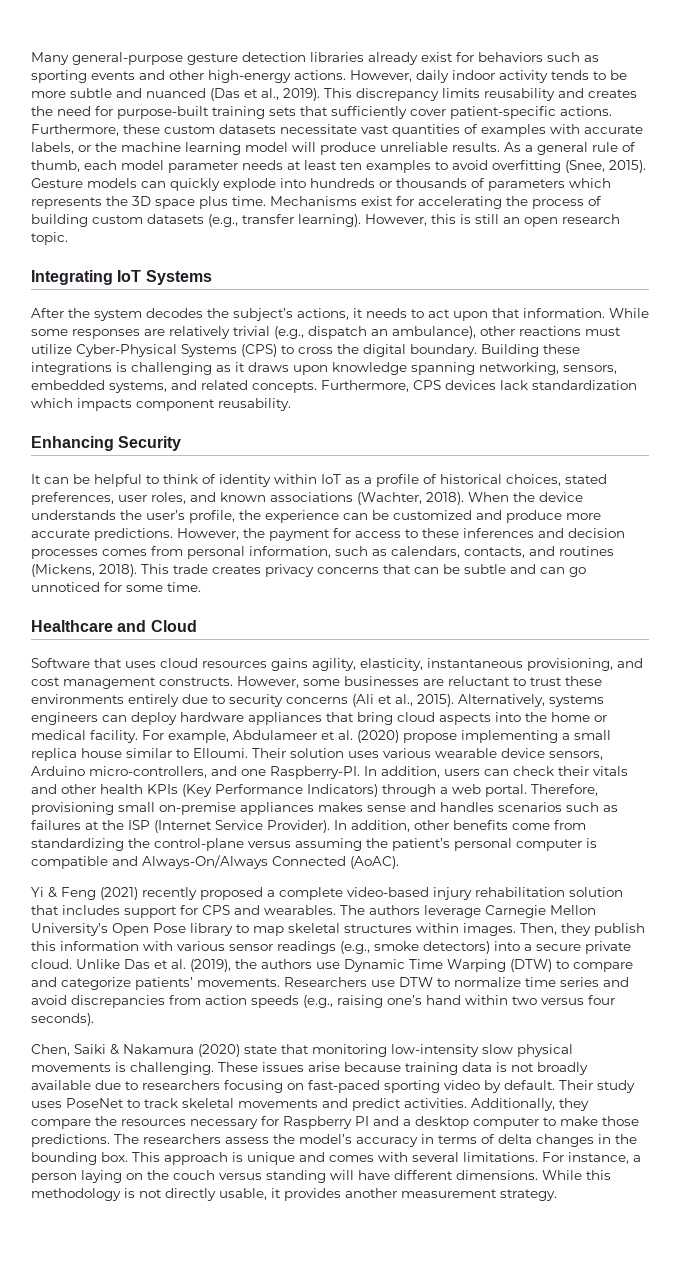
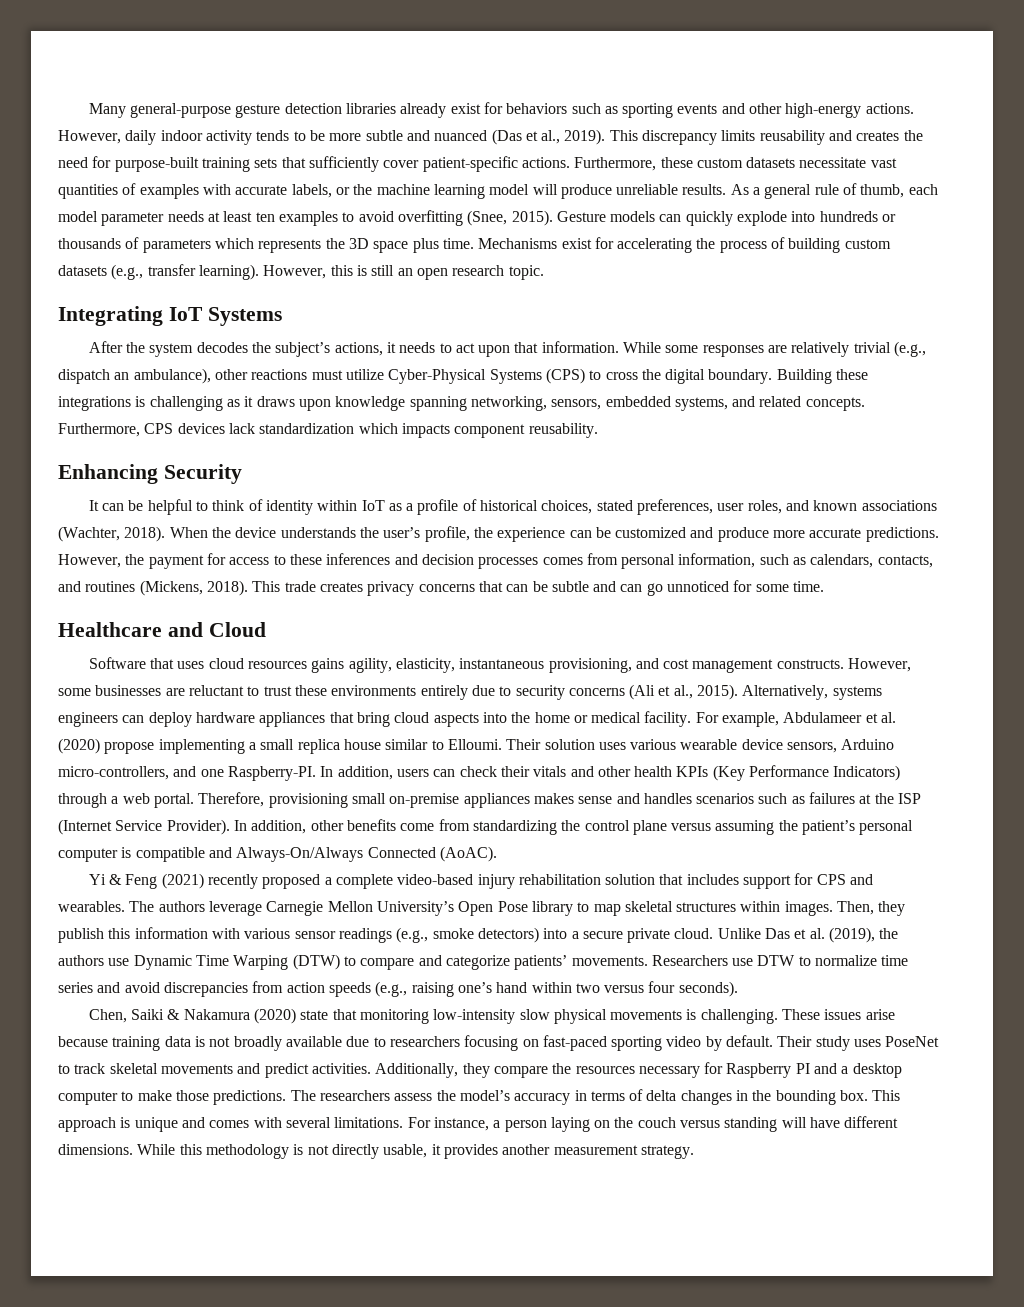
[154,838,244,851] control-plane -> [584,820,667,835] control plane

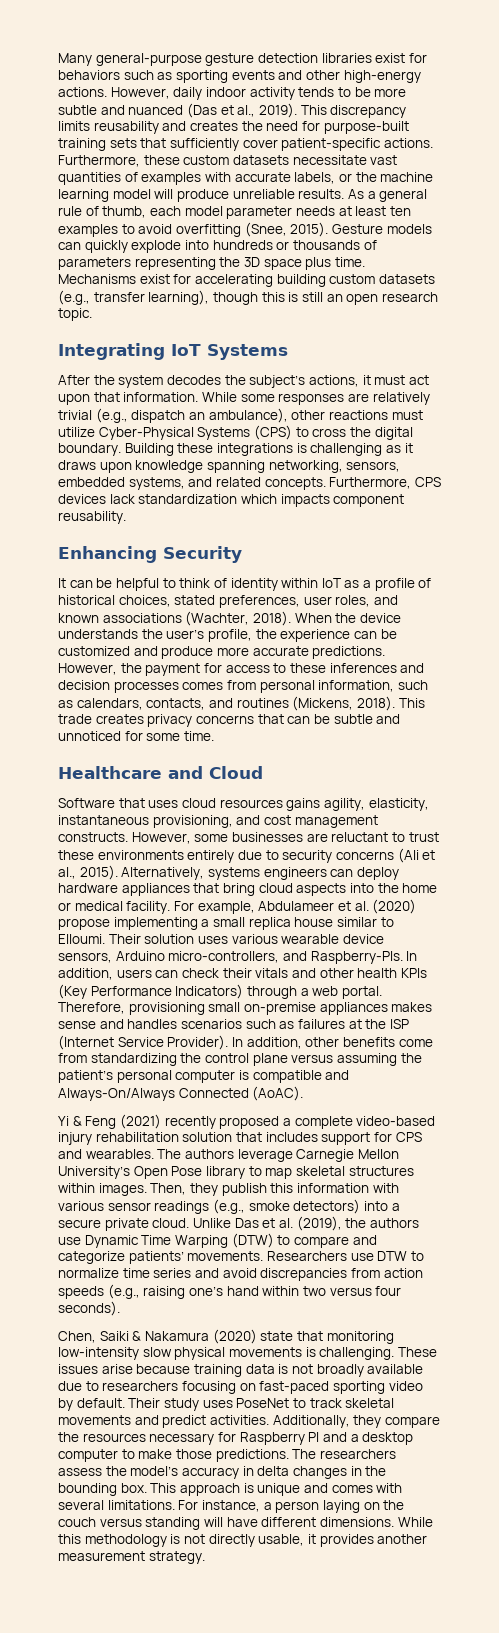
[400,103,447,118] already -> (372, 58) none
[214,238,322,253] which represents -> [134,257,216,270] representing
[696,237,786,253] the process of -> (273, 280) none
[198,264,327,280] learning). However, -> [148,290,258,305] learning), though
[399,342,452,353] needs to -> [374,375,406,385] must
[620,583,663,596] can go -> (401, 719) none
[200,766,316,781] one Raspberry-PI. -> [310,951,403,964] Raspberry-PIs.
[590,1089,644,1101] terms of -> (254, 1471) none

